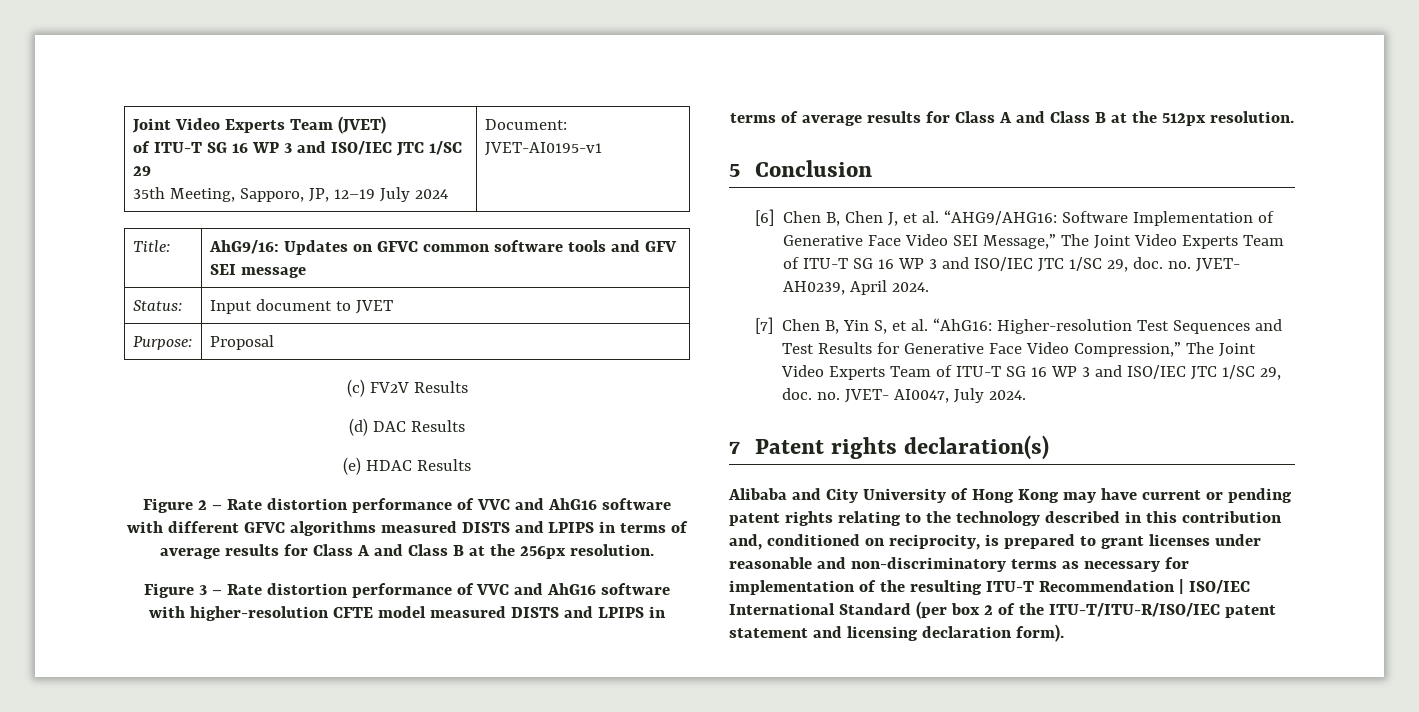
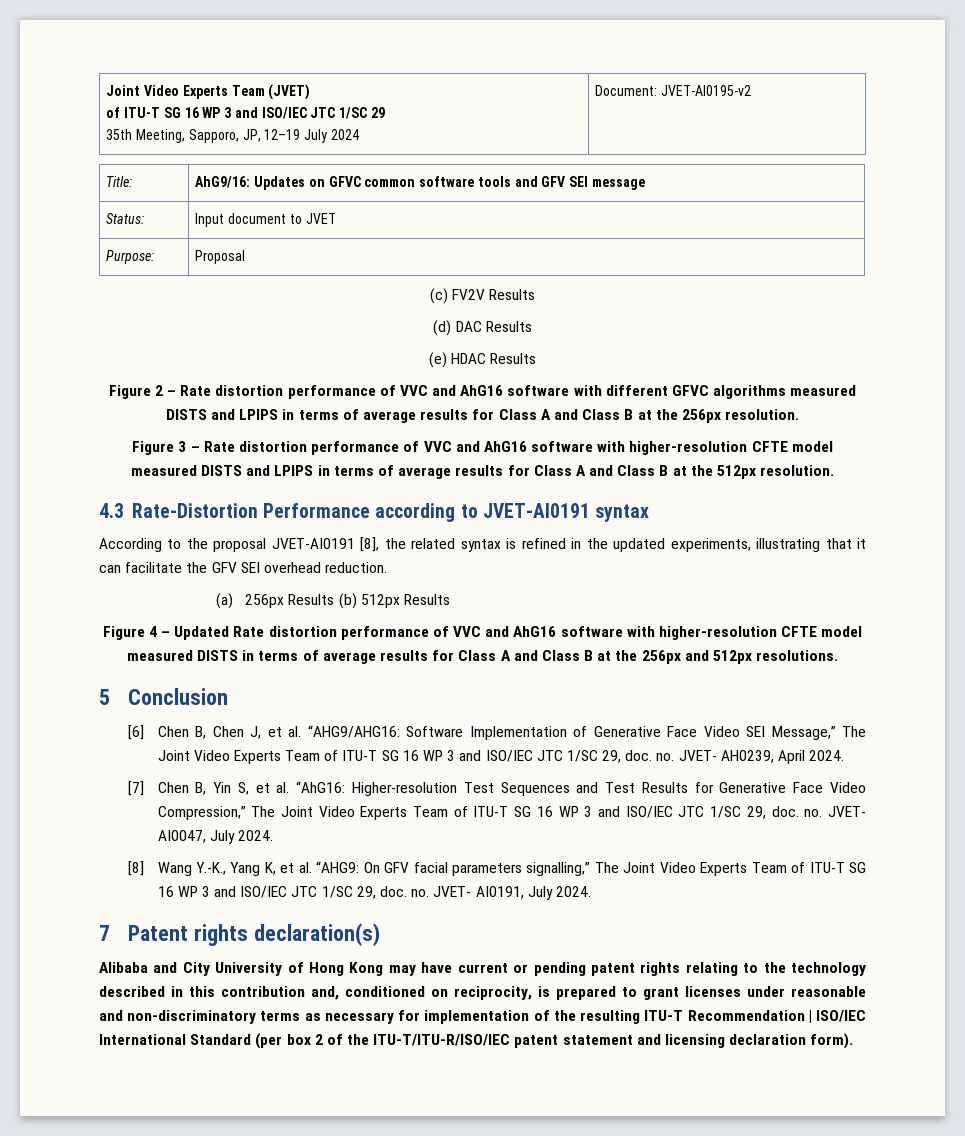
[484,142,602,156] JVET-AI0195-v1 -> [660,85,751,96] JVET-AI0195-v2
(1294, 117) none -> [99,503,650,522] [99,537,867,552] [99,562,388,573] [216,593,451,609] [102,626,863,640] [126,650,839,664] // 4.3 Rate-Distortion Performance according to JVET-AI0191 syntax // According to the proposal JVET-AI0191 [8], the related syntax is refined in the updated experiments, illustrating that it can facilitate the GFV SEI overhead reduction. // (a) 256px Results (b) 512px Results // Figure 4 – Updated Rate distortion performance of VVC and AhG16 software with higher-resolution CFTE model measured DISTS in terms of average results for Class A and Class B at the 256px and 512px resolutions.
(1027, 395) none -> [128,861,867,876] [157,886,591,900] // [8] Wang Y.-K., Yang K, et al. “AHG9: On GFV facial parameters signalling,” The Joint Video Experts Team of ITU-T SG 16 WP 3 and ISO/IEC JTC 1/SC 29, doc. no. JVET- AI0191, July 2024.

